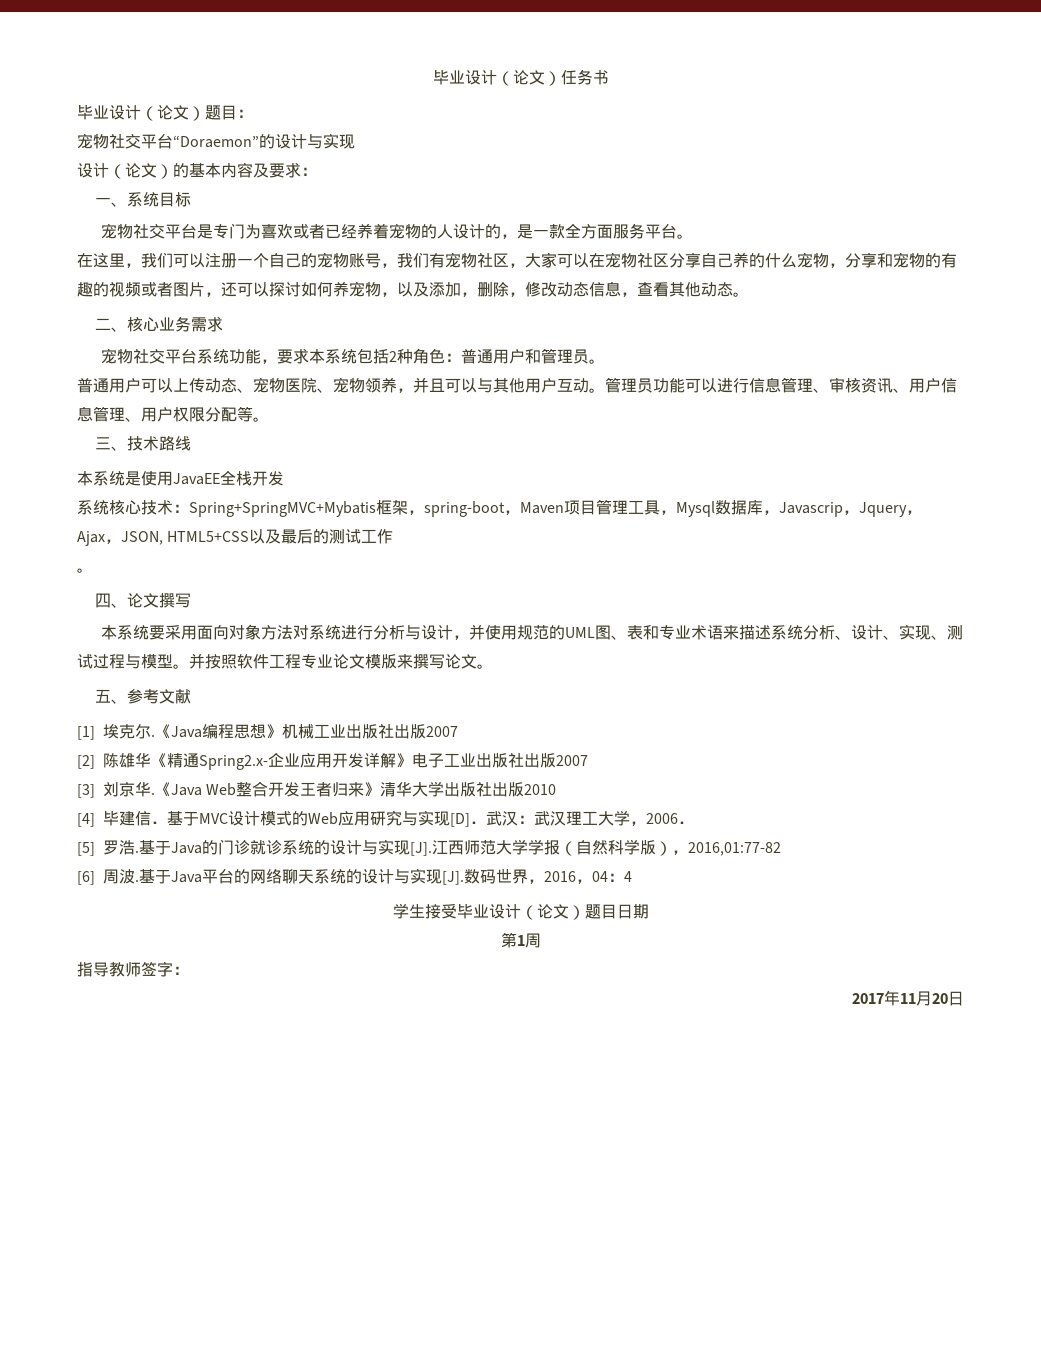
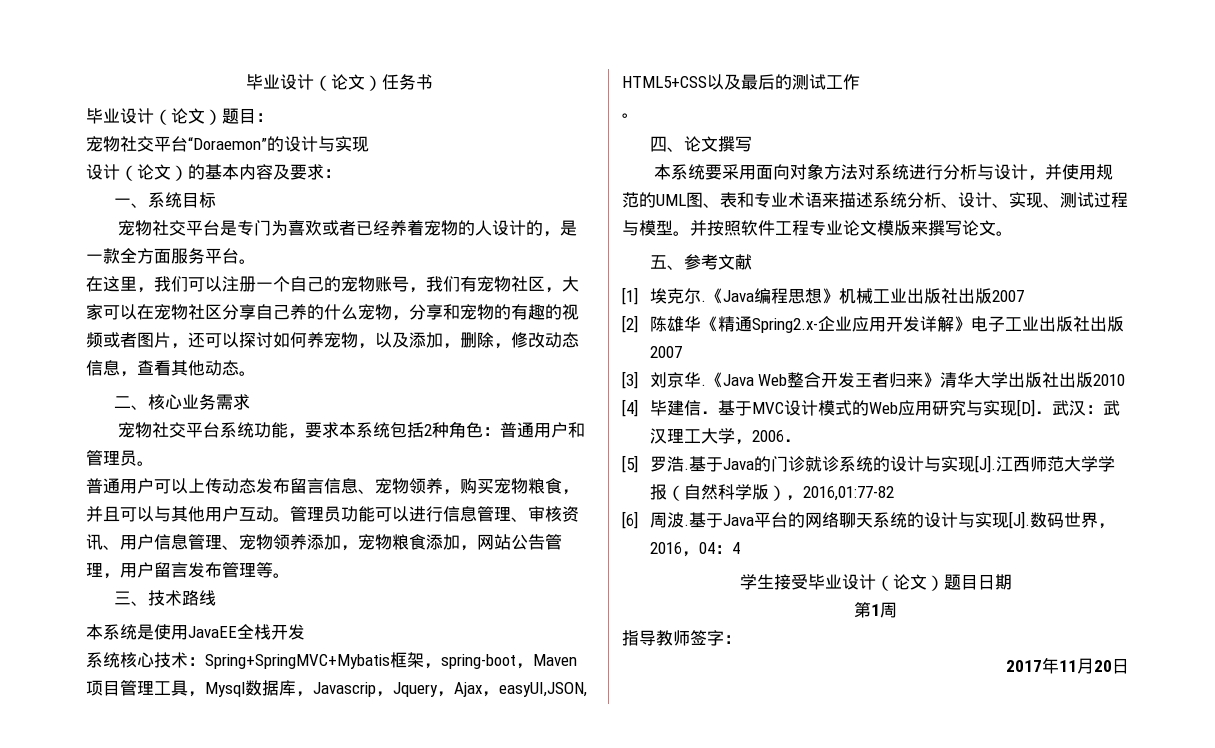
[237,377,397,393] 、宠物医院、宠物领养 -> [256,478,562,495] 发布留言信息、宠物领养，购买宠物粮食
[141,407,237,422] 用户权限分配 -> [239,534,562,551] [86,562,256,579] 宠物领养添加，宠物粮食添加，网站公告管理，用户留言发布管理
[121,531,163,545] JSON, -> [499,682,587,697] easyUI,JSON,

